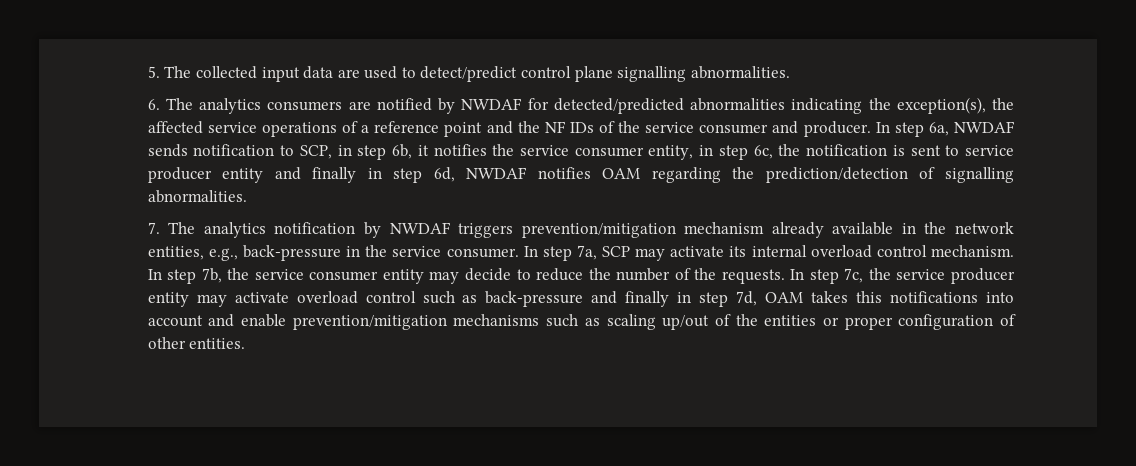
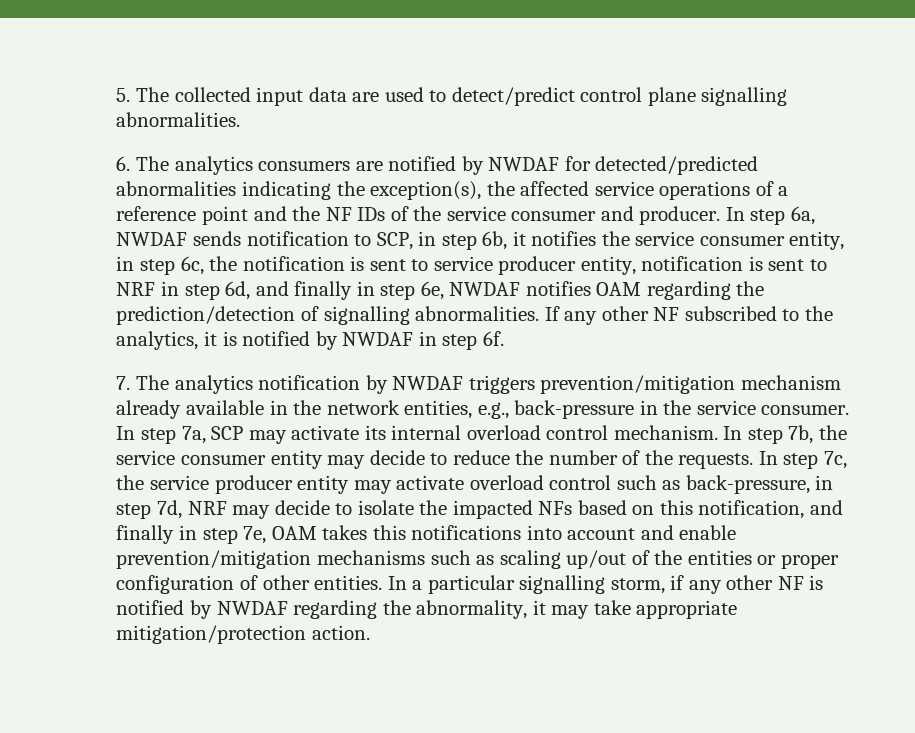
[222,167,455,183] entity and finally in step 6d, -> [580,256,827,275] [116,281,444,300] entity, notification is sent to NRF in step 6d, and finally in step 6e,
(247, 196) none -> [544,306,833,325] [116,331,504,350] If any other NF subscribed to the analytics, it is notified by NWDAF in step 6f.
[485,291,758,307] back-pressure and finally in step 7d, -> [685,475,834,494] [116,500,843,519] [116,525,267,544] back-pressure, in step 7d, NRF may decide to isolate the impacted NFs based on this notification, and finally in step 7e,
(246, 343) none -> [387,575,824,594] [116,600,738,619] [116,625,371,644] In a particular signalling storm, if any other NF is notified by NWDAF regarding the abnormality, it may take appropriate mitigation/protection action.

